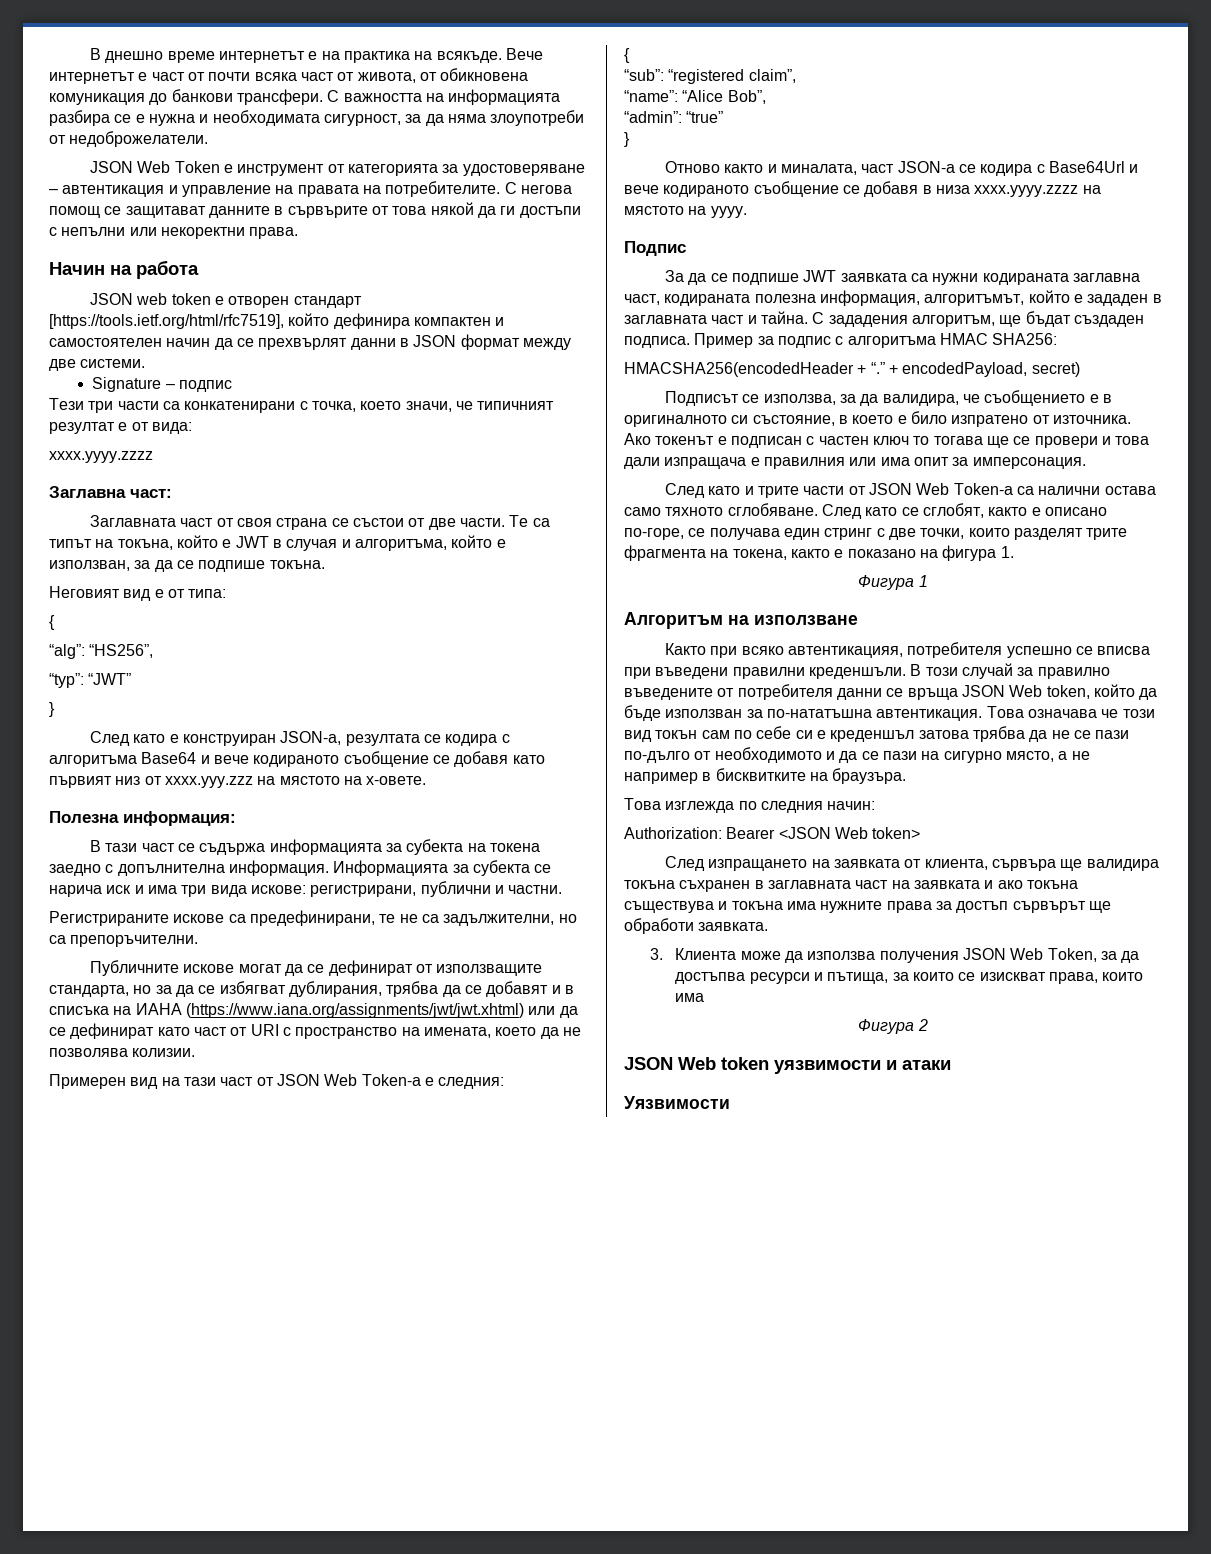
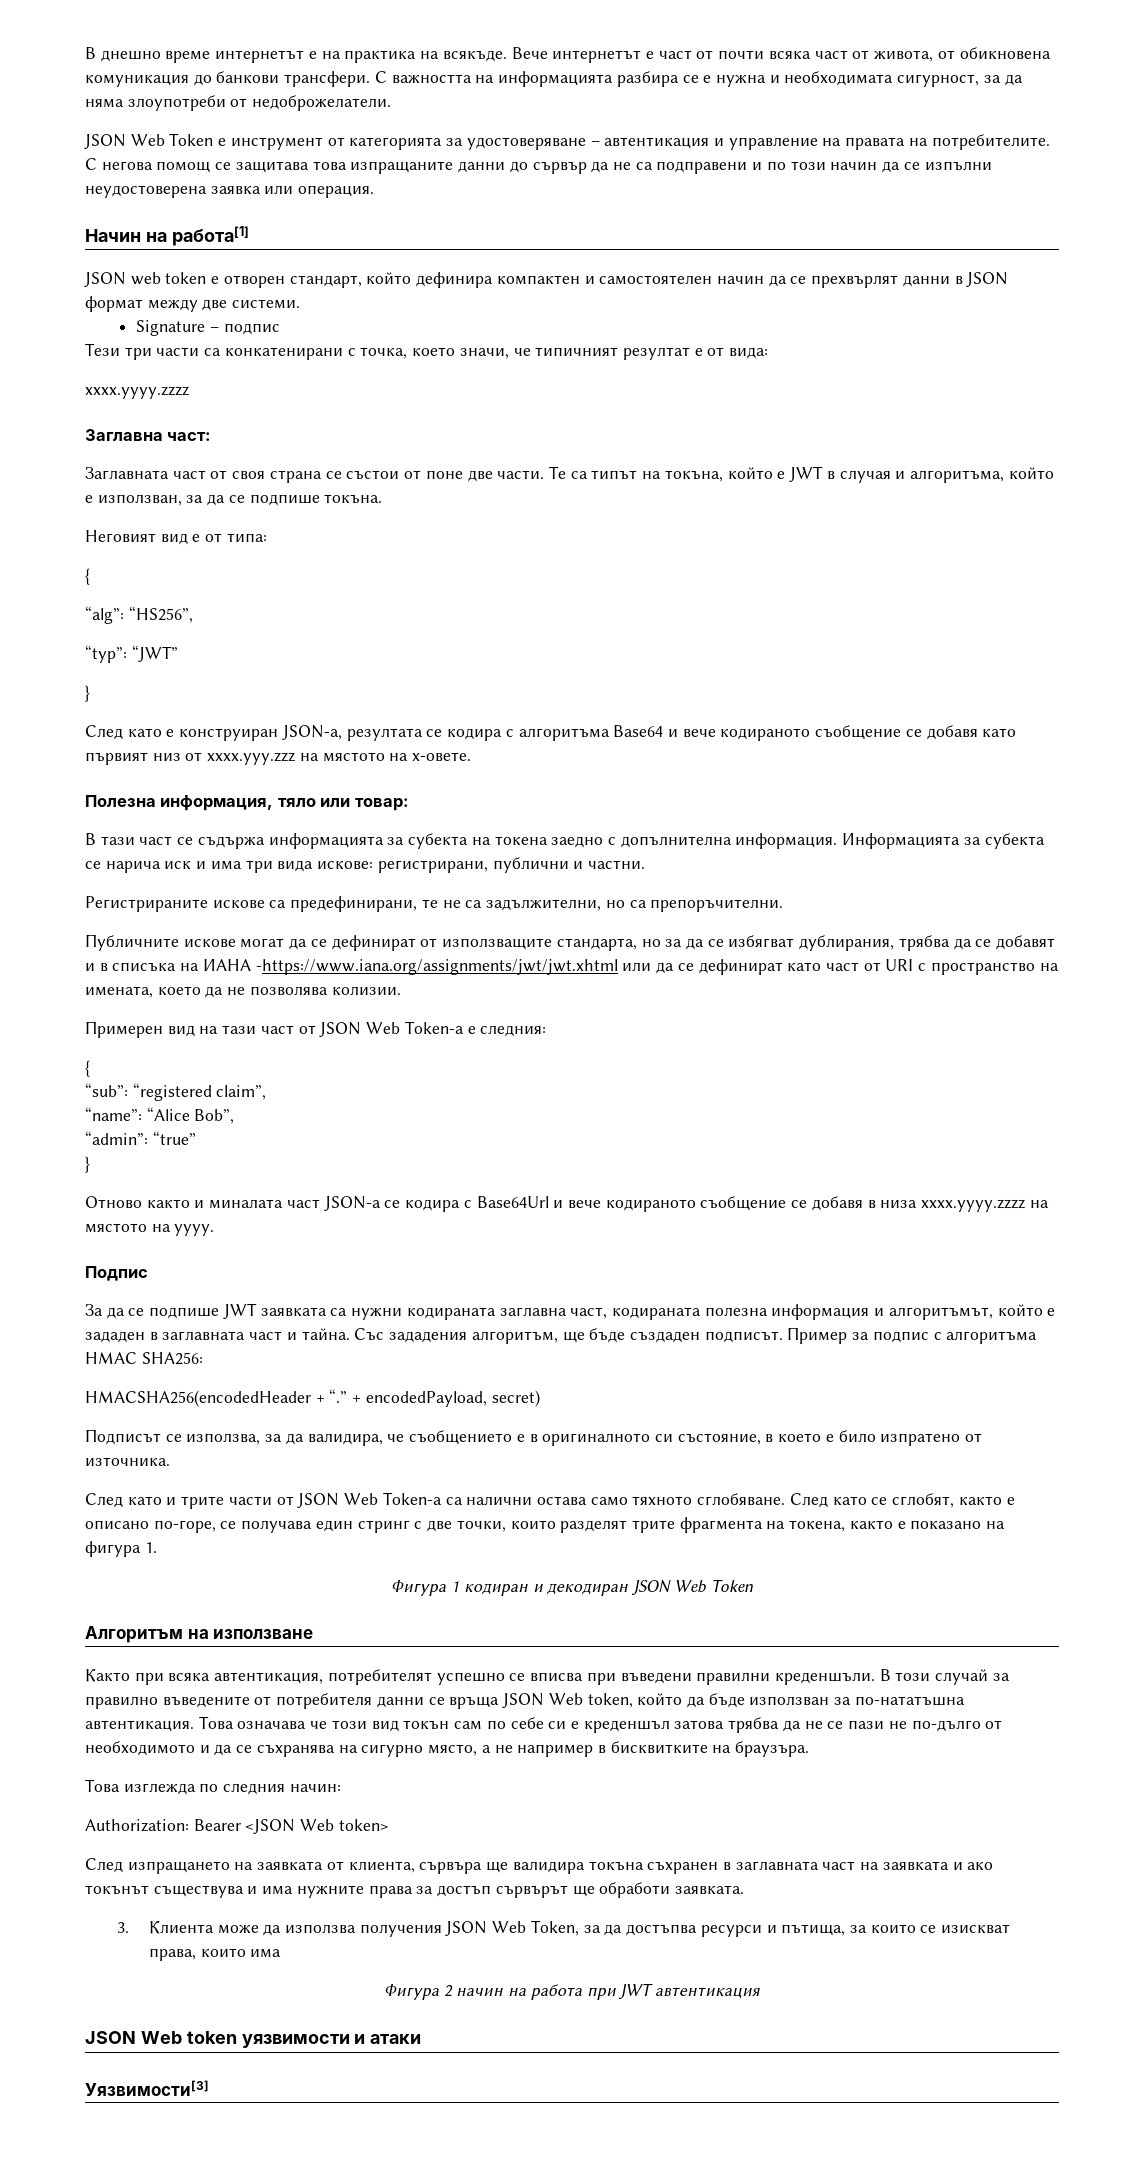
[125,202,581,218] [49,227,299,239] защитават данните в сървърите от това някой да ги достъпи с непълни или некоректни права. -> [235,161,992,174] [85,185,375,198] защитава това изпращаните данни до сървър да не са подправени и по този начин да се изпълни неудостоверена заявка или операция.
[136,260,199,279] работа -> [171,226,249,246] работа[1]
[293,296,362,308] [49,314,284,329] стандарт [https://tools.ietf.org/html/rfc7519], -> [289,275,362,288] стандарт,
(426, 522) none -> [425,470,463,479] поне
[123,811,236,826] информация: -> [160,795,409,811] информация, тяло или товар:
[185,1003,524,1018] (https://www.iana.org/assignments/jwt/jwt.xhtml) -> [255,959,618,975] -https://www.iana.org/assignments/jwt/jwt.xhtml
[780,164,857,175] миналата, -> [209,1199,284,1209] миналата
[819,290,920,306] информация, -> [771,1304,885,1320] информация и
[812,312,825,324] С -> [354,1328,385,1341] Със
[1025,311,1144,327] [624,336,690,348] бъдат създаден подписа. -> [589,1328,783,1343] бъде създаден подписът.
[624,433,1150,448] [624,457,1086,469] Ако токенът е подписан с частен ключ то тогава ще се провери и това дали изпращача е правилния или има опит за имперсонация. -> (170, 1461) none
(928, 581) none -> [463,1579,754,1596] кодиран и декодиран JSON Web Token
[741,642,1003,658] всяко автентикацияя, потребителя -> [168,1669,432,1685] всяка автентикация, потребителят
(1130, 734) none -> [888,1721,907,1729] не
[882,751,917,760] пази -> [256,1744,335,1757] съхранява
[1026,880,1078,889] токъна -> [85,1885,149,1895] токънът
[731,901,783,910] токъна -> (258, 1890) none
(928, 1025) none -> [456,1983,761,2000] начин на работа при JWT автентикация
[624,1096,730,1109] Уязвимости -> [85,2080,209,2096] Уязвимости[3]

